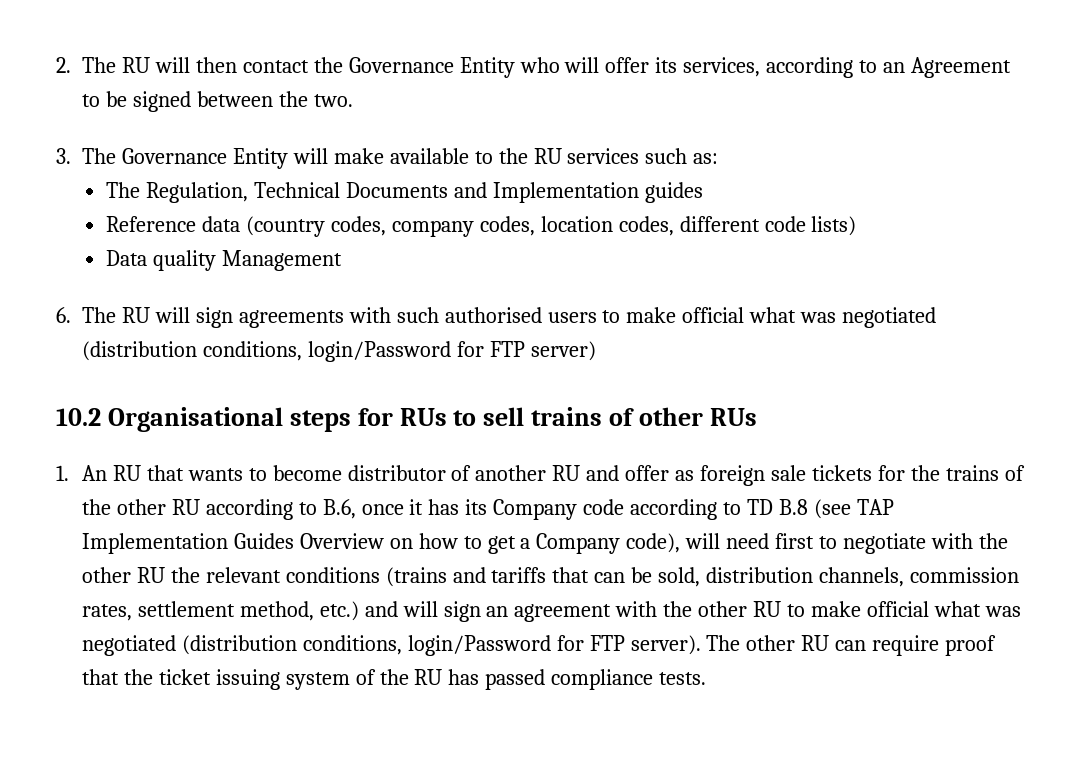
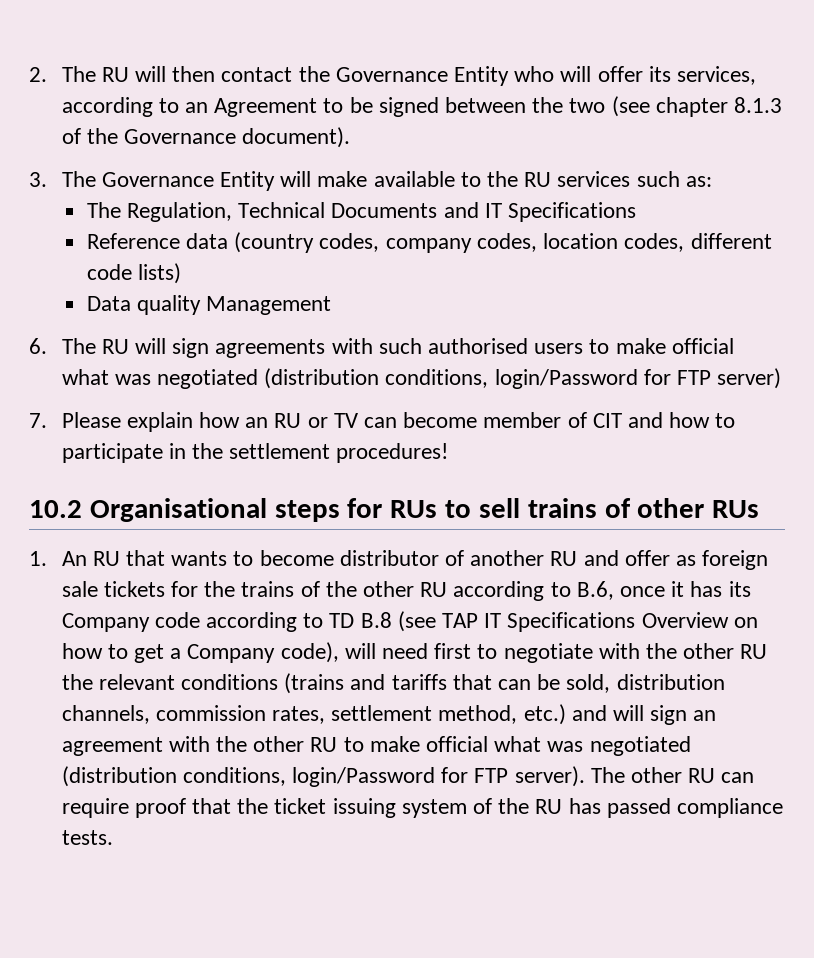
[313,94,353,107] two. -> [569,96,783,117] [61,127,351,148] two (see chapter 8.1.3 of the Governance document).
[492,182,703,203] Implementation guides -> [484,202,637,222] IT Specifications
(596, 351) none -> [29,412,736,432] [61,443,449,463] // 7. Please explain how an RU or TV can become member of CIT and how to participate in the settlement procedures!
[81,533,294,554] Implementation Guides -> [484,612,636,632] IT Specifications

